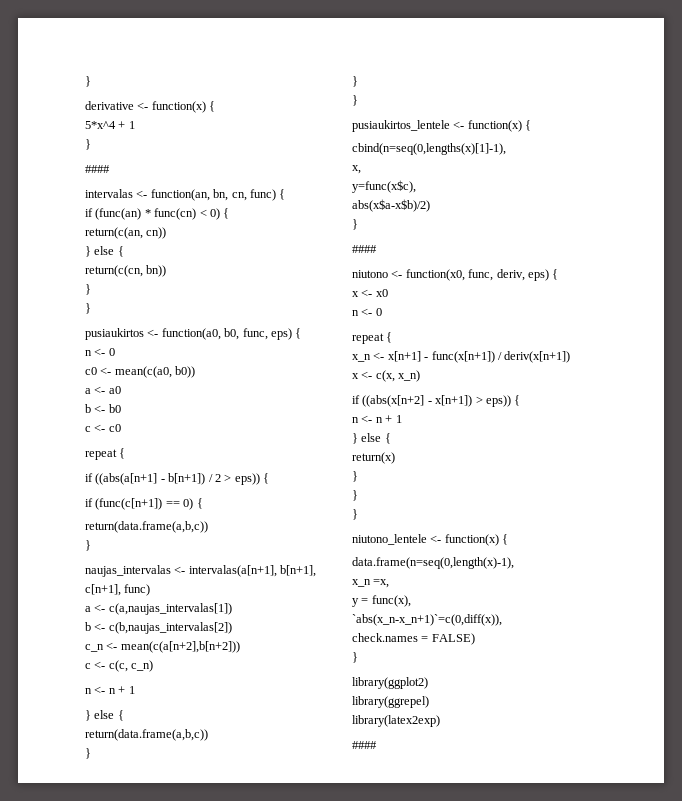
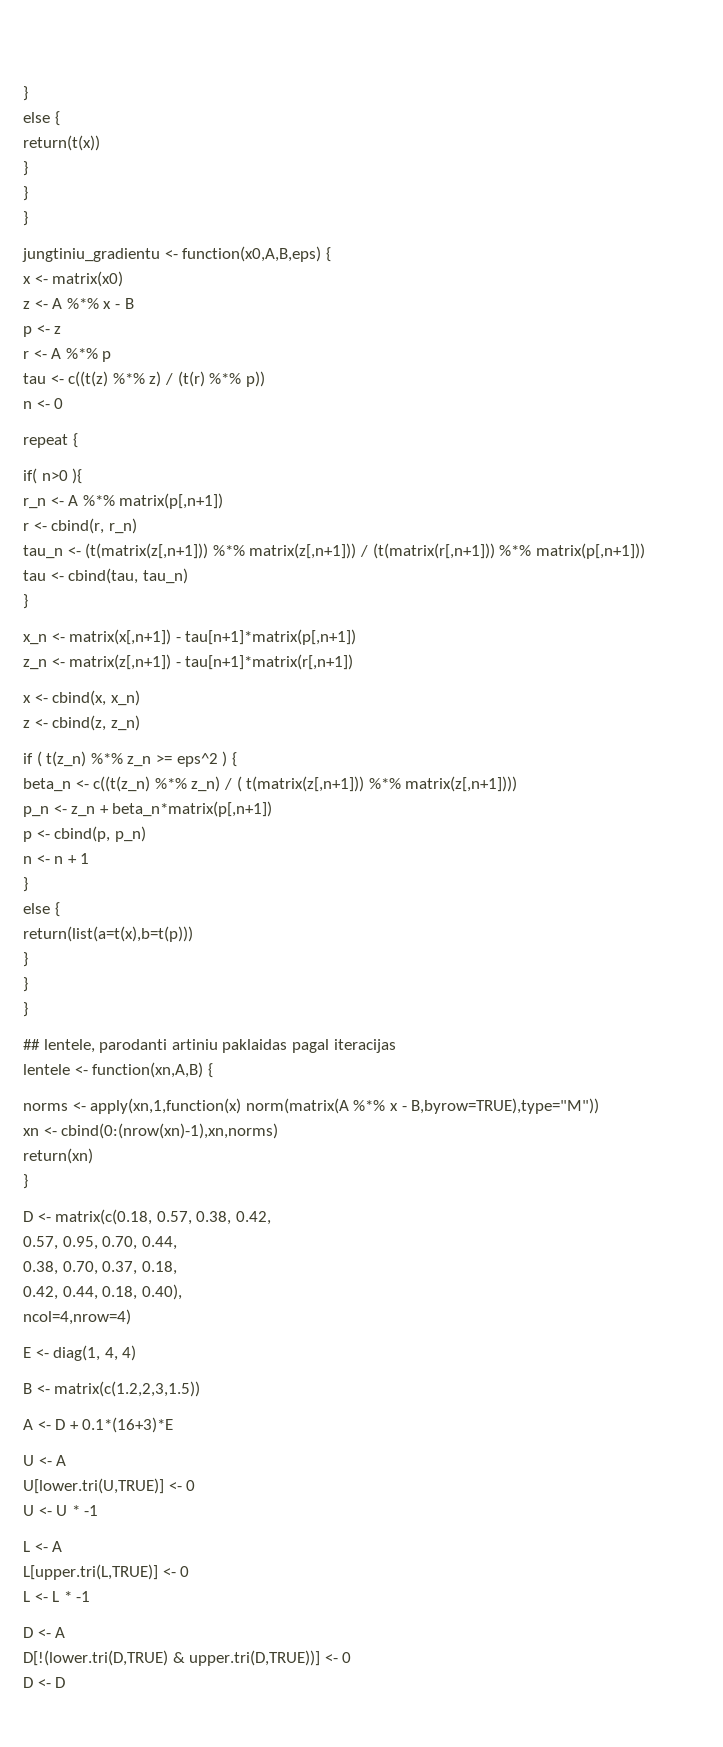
[85,76,91,87] [85,101,216,113] [85,121,135,129] [85,139,91,150] [85,165,110,173] [85,189,286,201] [85,208,230,220] [85,227,167,239] [85,246,124,257] [85,265,167,277] [85,284,91,295] [85,303,91,314] [85,328,302,340] [85,348,115,356] [85,366,196,378] [85,386,121,394] [85,404,121,413] [85,424,121,432] [85,448,126,460] [85,473,269,485] [85,498,203,510] [85,521,208,533] [85,540,91,551] [85,565,317,577] [85,584,151,596] [85,603,232,615] [85,622,232,634] [85,641,240,653] [85,660,154,672] [85,686,135,694] [85,710,124,721] [85,729,208,741] [85,748,91,759] [352,76,358,87] [352,95,358,106] [352,120,532,132] [352,143,506,155] [352,165,361,174] [352,180,416,193] [352,199,430,212] [352,219,358,230] [352,245,377,253] [352,269,559,281] [352,289,388,297] [352,308,382,316] [352,332,393,344] [352,351,571,363] [352,370,421,382] [352,395,521,407] [352,415,402,423] [352,433,391,444] [352,452,395,464] [352,471,358,482] [352,490,358,501] [352,509,358,520] [352,534,509,546] [352,557,514,569] [352,579,390,588] [352,595,411,607] [352,614,502,626] [352,633,475,645] [352,652,358,663] [352,677,428,689] [352,696,429,708] [352,715,440,727] [352,741,377,749] } // derivative <- function(x) { // 5*x^4 + 1 // } // #### // intervalas <- function(an, bn, cn, func) { // if (func(an) * func(cn) < 0) { // return(c(an, cn)) // } else { // return(c(cn, bn)) // } // } // pusiaukirtos <- function(a0, b0, func, eps) { // n <- 0 // c0 <- mean(c(a0, b0)) // a <- a0 // b <- b0 // c <- c0 // repeat { // if ((abs(a[n+1] - b[n+1]) / 2 > eps)) { // if (func(c[n+1]) == 0) { // return(data.frame(a,b,c)) // } // naujas_intervalas <- intervalas(a[n+1], b[n+1], c[n+1], func) // a <- c(a,naujas_intervalas[1]) // b <- c(b,naujas_intervalas[2]) // c_n <- mean(c(a[n+2],b[n+2])) // c <- c(c, c_n) // n <- n + 1 // } else { // return(data.frame(a,b,c)) // } // } // } // pusiaukirtos_lentele <- function(x) { // cbind(n=seq(0,lengths(x)[1]-1), // x, // y=func(x$c), // abs(x$a-x$b)/2) // } // #### // niutono <- function(x0, func, deriv, eps) { // x <- x0 // n <- 0 // repeat { // x_n <- x[n+1] - func(x[n+1]) / deriv(x[n+1]) // x <- c(x, x_n) // if ((abs(x[n+2] - x[n+1]) > eps)) { // n <- n + 1 // } else { // return(x) // } // } // } // niutono_lentele <- function(x) { // data.frame(n=seq(0,length(x)-1), // x_n =x, // y = func(x), // `abs(x_n-x_n+1)`=c(0,diff(x)), // check.names = FALSE) // } // library(ggplot2) // library(ggrepel) // library(latex2exp) // #### -> [23,86,28,101] [23,111,60,126] [23,135,100,151] [23,161,28,176] [23,186,28,201] [23,211,28,226] [22,246,331,262] [23,271,124,287] [23,298,134,309] [23,325,62,337] [23,348,112,362] [23,371,265,387] [23,398,64,409] [23,433,78,448] [23,468,83,484] [23,493,224,509] [23,518,137,534] [23,543,645,559] [23,568,188,584] [23,594,28,609] [23,629,357,645] [23,654,354,670] [23,690,140,706] [23,715,140,731] [23,751,237,767] [23,776,518,792] [23,801,273,817] [23,826,146,842] [23,853,90,864] [23,877,28,892] [23,902,60,917] [23,926,193,942] [23,952,28,967] [23,977,28,992] [23,1002,28,1017] [23,1039,396,1053] [23,1062,213,1078] [23,1098,600,1114] [23,1123,279,1139] [23,1148,93,1164] [23,1174,28,1189] [23,1209,271,1225] [23,1236,177,1250] [23,1261,177,1275] [23,1284,182,1300] [23,1309,131,1325] [23,1345,137,1361] [23,1381,201,1397] [23,1417,174,1433] [23,1455,67,1466] [23,1478,196,1494] [23,1505,99,1516] [23,1541,63,1552] [23,1564,190,1580] [23,1591,91,1602] [23,1627,66,1638] [23,1650,352,1666] [23,1677,66,1688] } // else { // return(t(x)) // } // } // } // jungtiniu_gradientu <- function(x0,A,B,eps) { // x <- matrix(x0) // z <- A %*% x - B // p <- z // r <- A %*% p // tau <- c((t(z) %*% z) / (t(r) %*% p)) // n <- 0 // repeat { // if( n>0 ){ // r_n <- A %*% matrix(p[,n+1]) // r <- cbind(r, r_n) // tau_n <- (t(matrix(z[,n+1])) %*% matrix(z[,n+1])) / (t(matrix(r[,n+1])) %*% matrix(p[,n+1])) // tau <- cbind(tau, tau_n) // } // x_n <- matrix(x[,n+1]) - tau[n+1]*matrix(p[,n+1]) // z_n <- matrix(z[,n+1]) - tau[n+1]*matrix(r[,n+1]) // x <- cbind(x, x_n) // z <- cbind(z, z_n) // if ( t(z_n) %*% z_n >= eps^2 ) { // beta_n <- c((t(z_n) %*% z_n) / ( t(matrix(z[,n+1])) %*% matrix(z[,n+1]))) // p_n <- z_n + beta_n*matrix(p[,n+1]) // p <- cbind(p, p_n) // n <- n + 1 // } // else { // return(list(a=t(x),b=t(p))) // } // } // } // ## lentele, parodanti artiniu paklaidas pagal iteracijas // lentele <- function(xn,A,B) { // norms <- apply(xn,1,function(x) norm(matrix(A %*% x - B,byrow=TRUE),type="M")) // xn <- cbind(0:(nrow(xn)-1),xn,norms) // return(xn) // } // D <- matrix(c(0.18, 0.57, 0.38, 0.42, // 0.57, 0.95, 0.70, 0.44, // 0.38, 0.70, 0.37, 0.18, // 0.42, 0.44, 0.18, 0.40), // ncol=4,nrow=4) // E <- diag(1, 4, 4) // B <- matrix(c(1.2,2,3,1.5)) // A <- D + 0.1*(16+3)*E // U <- A // U[lower.tri(U,TRUE)] <- 0 // U <- U * -1 // L <- A // L[upper.tri(L,TRUE)] <- 0 // L <- L * -1 // D <- A // D[!(lower.tri(D,TRUE) & upper.tri(D,TRUE))] <- 0 // D <- D

